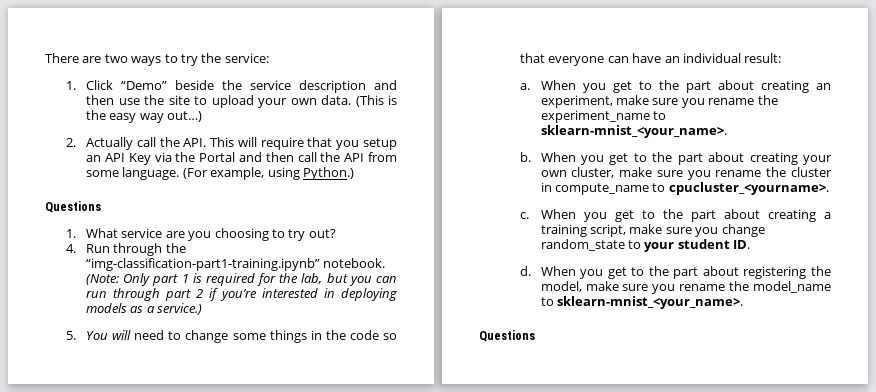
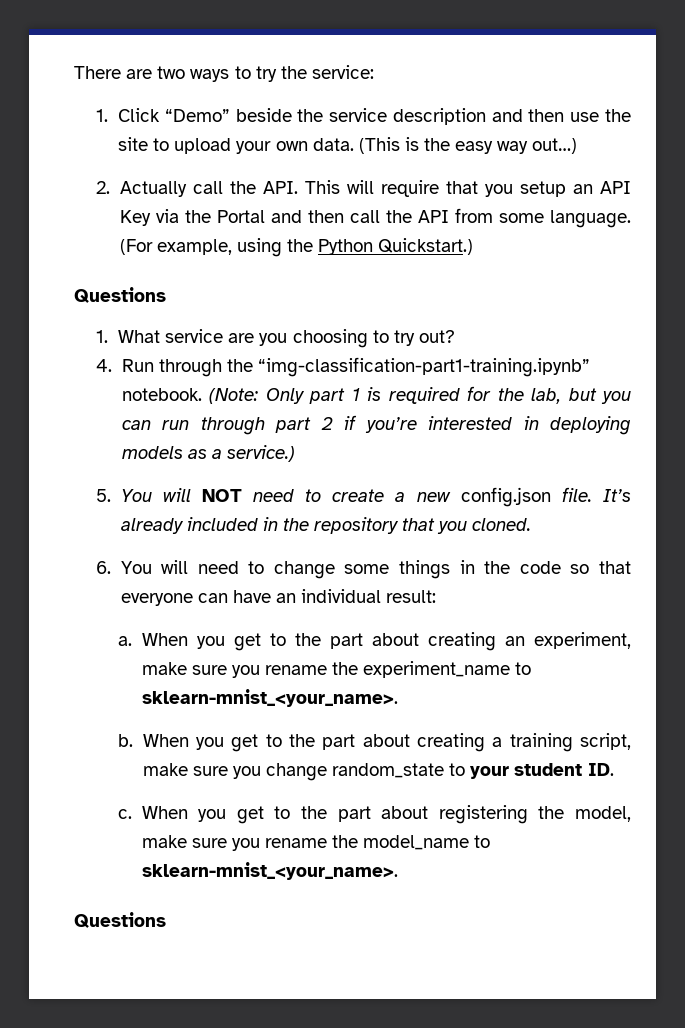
[302,167,354,180] Python.) -> [286,238,474,255] the Python Quickstart.)
(132, 335) none -> [201,487,632,507] [120,517,532,534] [96,560,189,574] NOT need to create a new config.json file. It’s already included in the repository that you cloned. // 6. You will
[803,155,832,165] [540,167,832,180] [540,182,829,195] [520,209,816,222] your own cluster, make sure you rename the cluster in compute_name to cpucluster_<yourname>. // c. When you get to the part about creating -> (485, 742) none
[520,266,532,276] d. -> [118,809,133,819] c.

